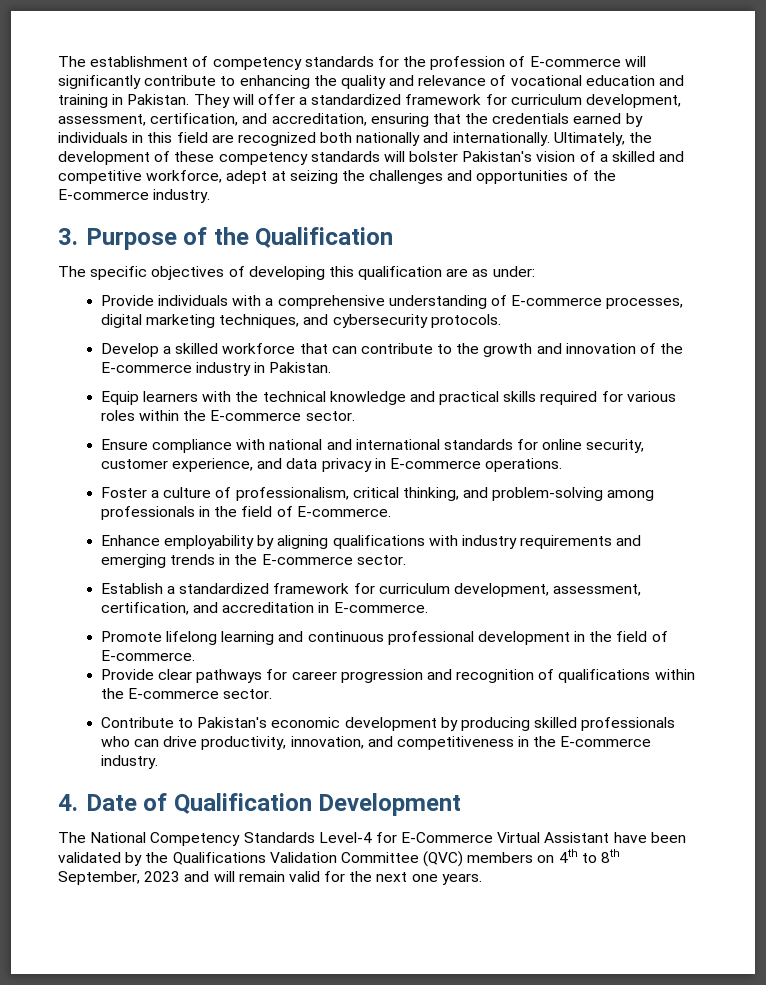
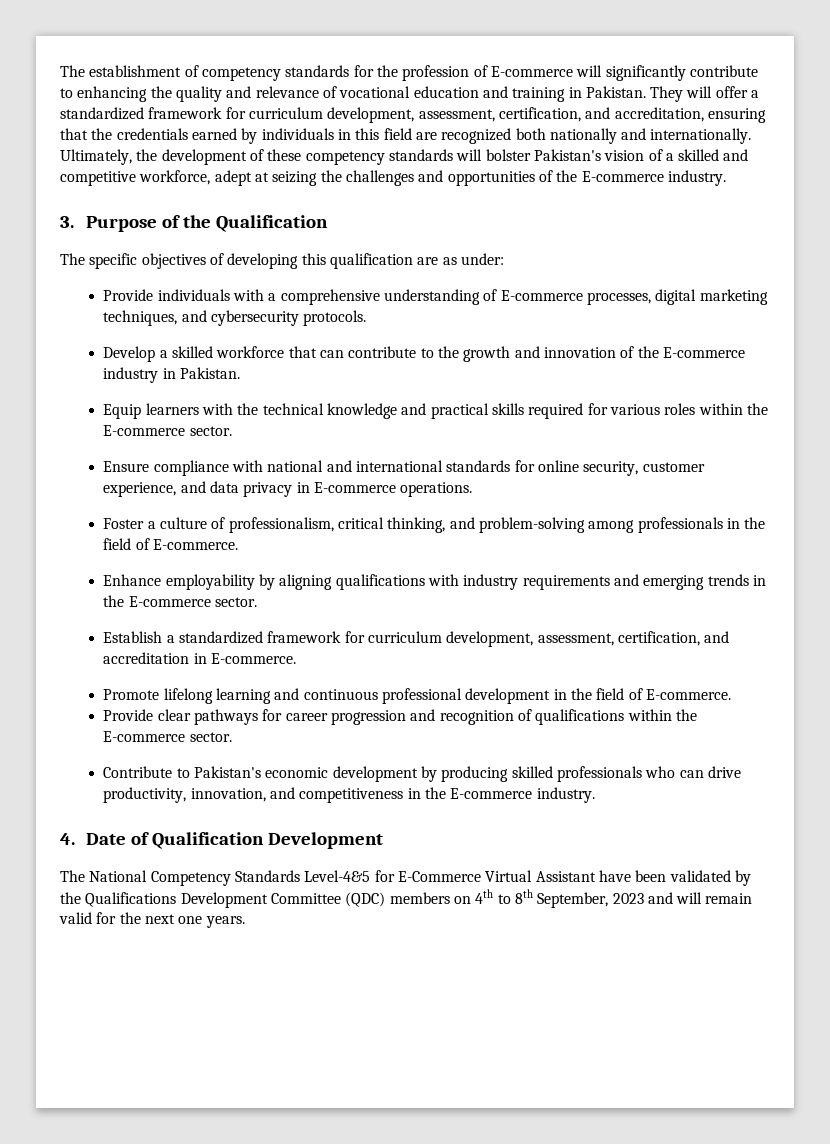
[318,832,372,843] Level-4 -> [304,870,371,882] Level-4&5
[269,851,464,867] Validation Committee (QVC) -> [180,892,386,908] Development Committee (QDC)

